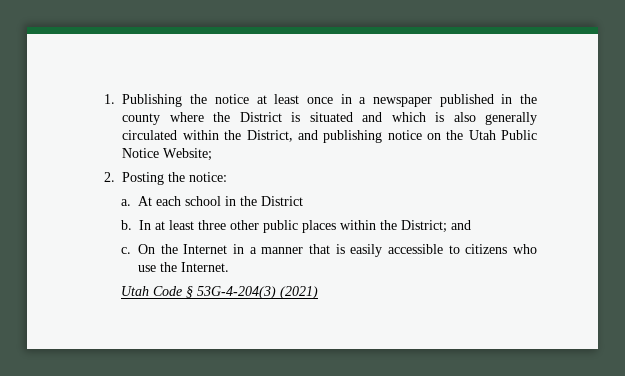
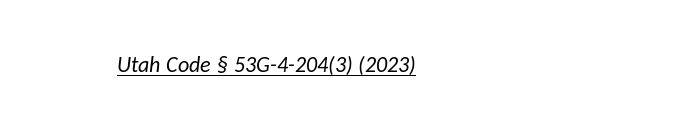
[104,94,537,107] [122,112,537,125] [122,130,537,143] [122,148,213,161] [104,172,228,185] [120,196,303,206] [120,220,471,233] [120,244,538,257] [137,262,229,272] 1. Publishing the notice at least once in a newspaper published in the county where the District is situated and which is also generally circulated within the District, and publishing notice on the Utah Public Notice Website; // 2. Posting the notice: // a. At each school in the District // b. In at least three other public places within the District; and // c. On the Internet in a manner that is easily accessible to citizens who use the Internet. // -> (117, 64) none
[279,286,318,299] (2021) -> [358,55,417,76] (2023)

